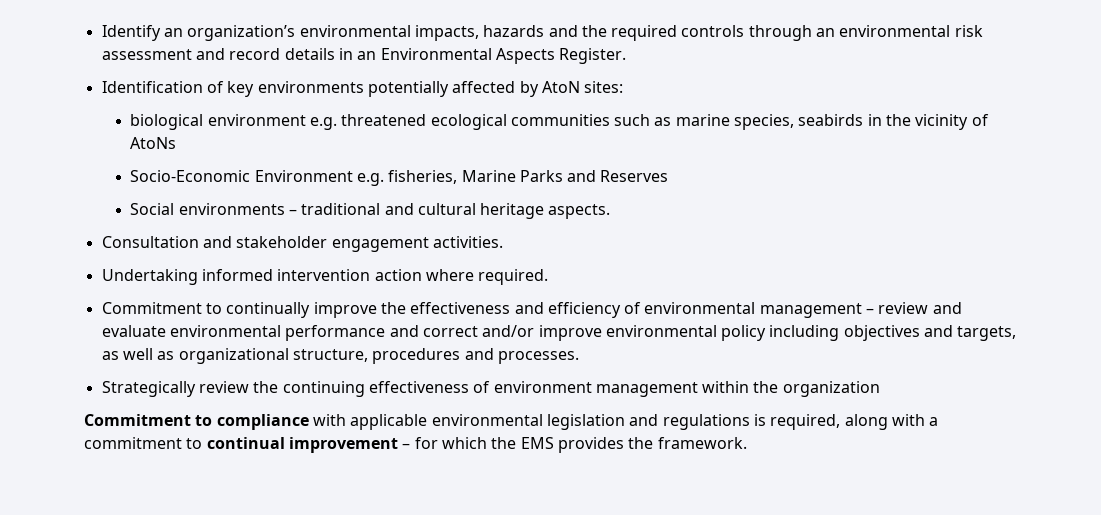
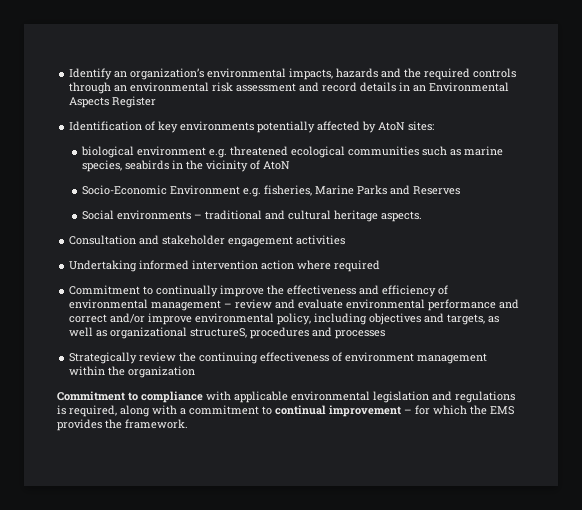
[559,48,627,64] Register. -> [112,96,157,108] Register
[130,137,177,149] AtoNs -> [262,161,290,170] AtoN
[432,236,503,248] activities. -> [296,235,346,245] activities
[478,269,549,285] required. -> [334,260,381,272] required
[721,325,767,341] policy -> [277,313,312,325] policy,
[292,349,368,362] structure, -> [190,328,248,338] structureS,
[497,351,579,364] processes. -> [335,330,386,339] processes

